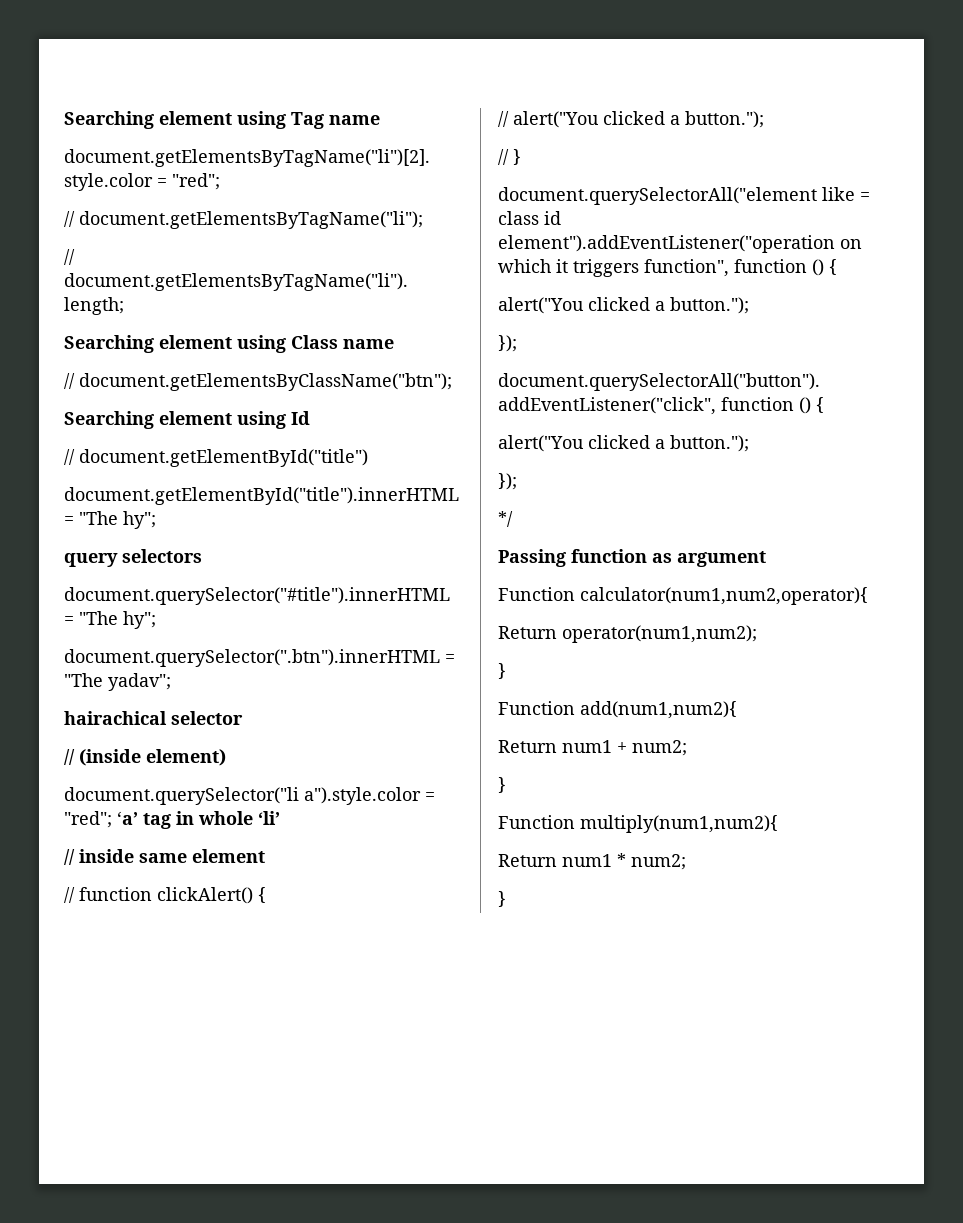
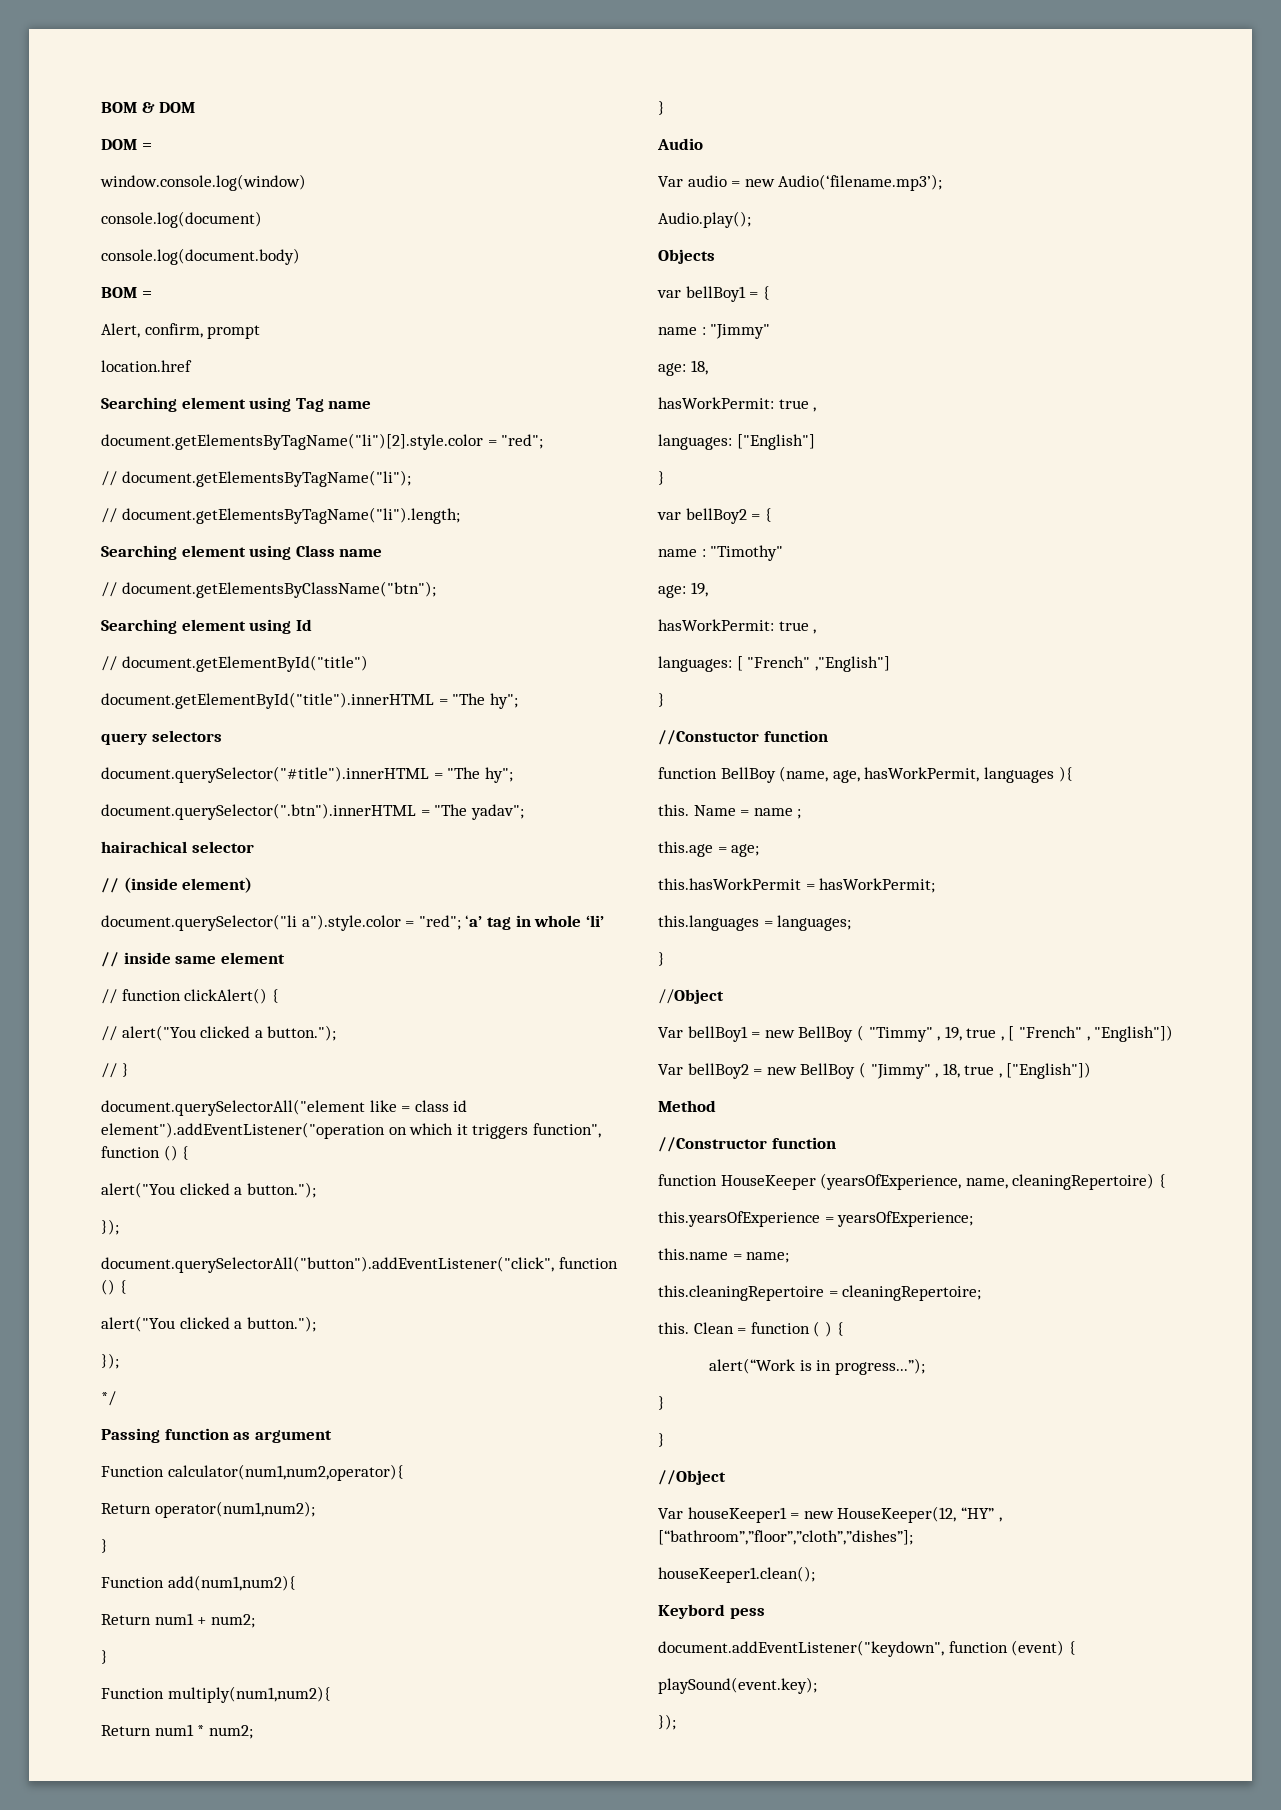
(64, 120) none -> [101,102,196,113] [101,139,152,150] [100,174,306,191] [101,211,262,228] [101,248,300,265] [101,287,152,298] [101,323,261,339] [101,360,192,372] BOM & DOM // DOM = // window.console.log(window) // console.log(document) // console.log(document.body) // BOM = // Alert, confirm, prompt // location.href //
(506, 899) none -> [657,138,703,150] [658,174,943,191] [658,211,751,228] [658,249,715,264] [657,286,770,302] [658,324,771,339] [658,360,708,376] [658,397,817,412] [658,434,815,450] [658,471,665,485] [657,508,772,524] [658,545,784,561] [658,582,708,598] [658,619,817,634] [658,656,890,672] [658,693,665,707] [658,730,828,745] [658,766,1073,783] [658,804,802,819] [658,841,760,857] [658,878,936,893] [658,915,852,931] [658,952,665,966] [658,989,724,1004] [658,1025,1174,1042] [658,1062,1092,1079] [658,1100,716,1112] [658,1137,836,1152] [658,1173,1166,1190] [658,1211,974,1227] [658,1248,790,1263] [658,1285,982,1301] [658,1321,844,1337] [709,1358,926,1375] [658,1396,665,1410] [658,1433,665,1447] [658,1470,726,1485] [658,1506,1002,1523] [658,1530,913,1545] [658,1566,815,1583] [658,1604,765,1619] [658,1640,1076,1657] [658,1677,817,1694] [658,1714,676,1730] // Audio // Var audio = new Audio(‘filename.mp3’); // Audio.play(); // Objects // var bellBoy1 = { // name : "Jimmy" // age: 18, // hasWorkPermit: true , // languages: ["English"] // } // var bellBoy2 = { // name : "Timothy" // age: 19, // hasWorkPermit: true , // languages: [ "French" ,"English"] // } // //Constuctor function // function BellBoy (name, age, hasWorkPermit, languages ){ // this. Name = name ; // this.age = age; // this.hasWorkPermit = hasWorkPermit; // this.languages = languages; // } // //Object // Var bellBoy1 = new BellBoy ( "Timmy" , 19, true , [ "French" , "English"]) // Var bellBoy2 = new BellBoy ( "Jimmy" , 18, true , ["English"]) // Method // //Constructor function // function HouseKeeper (yearsOfExperience, name, cleaningRepertoire) { // this.yearsOfExperience = yearsOfExperience; // this.name = name; // this.cleaningRepertoire = cleaningRepertoire; // this. Clean = function ( ) { // alert(“Work is in progress...”); // } // } // //Object // Var houseKeeper1 = new HouseKeeper(12, “HY” , [“bathroom”,”floor”,”cloth”,”dishes”]; // houseKeeper1.clean(); // Keybord pess // document.addEventListener("keydown", function (event) { // playSound(event.key); // });

